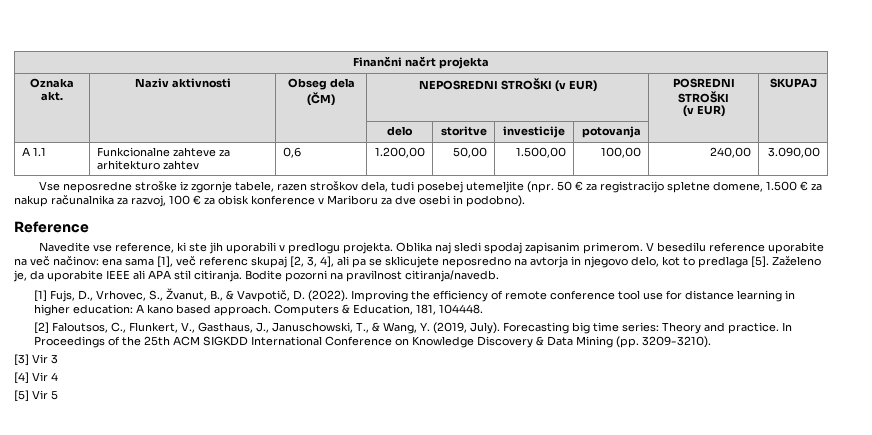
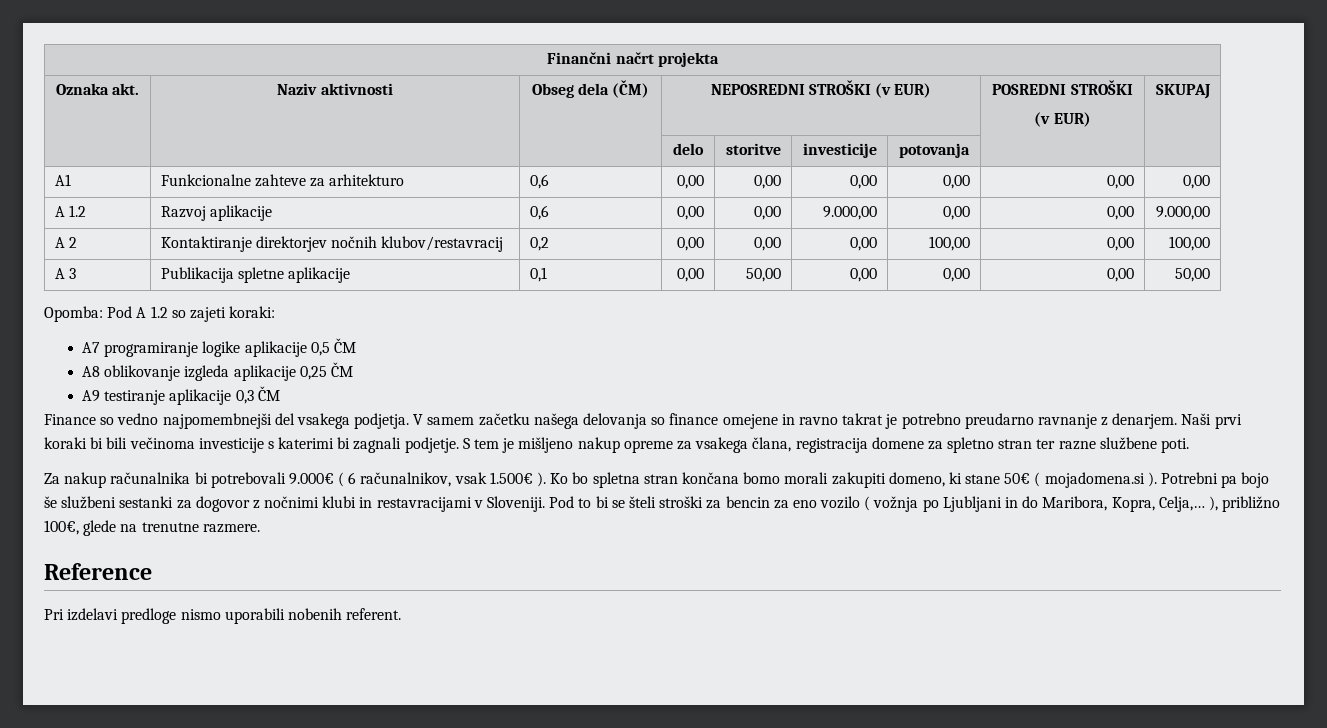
[21,147,46,156] A 1.1 -> [54,174,71,186] A1
[162,160,199,170] [282,147,301,158] [375,147,426,158] [453,147,488,158] [516,147,567,158] [601,147,642,158] [710,147,752,158] [768,147,821,158] [39,181,823,193] [14,195,525,207] [14,221,89,233] [39,242,825,254] [14,256,821,268] [13,270,499,282] [34,288,796,302] [34,304,484,316] [34,322,793,334] [34,336,712,348] [14,354,58,366] [14,372,58,384] [14,390,58,402] zahtev | 0,6 | 1.200,00 | 50,00 | 1.500,00 | 100,00 | 240,00 | 3.090,00 // Vse neposredne stroške iz zgornje tabele, razen stroškov dela, tudi posebej utemeljite (npr. 50 € za registracijo spletne domene, 1.500 € za nakup računalnika za razvoj, 100 € za obisk konference v Mariboru za dve osebi in podobno). // Reference // Navedite vse reference, ki ste jih uporabili v predlogu projekta. Oblika naj sledi spodaj zapisanim primerom. V besedilu reference uporabite na več načinov: ena sama [1], več referenc skupaj [2, 3, 4], ali pa se sklicujete neposredno na avtorja in njegovo delo, kot to predlaga [5]. Zaželeno je, da uporabite IEEE ali APA stil citiranja. Bodite pozorni na pravilnost citiranja/navedb. // [1] Fujs, D., Vrhovec, S., Žvanut, B., & Vavpotič, D. (2022). Improving the efficiency of remote conference tool use for distance learning in higher education: A kano based approach. Computers & Education, 181, 104448. // [2] Faloutsos, C., Flunkert, V., Gasthaus, J., Januschowski, T., & Wang, Y. (2019, July). Forecasting big time series: Theory and practice. In Proceedings of the 25th ACM SIGKDD International Conference on Knowledge Discovery & Data Mining (pp. 3209-3210). // [3] Vir 3 // [4] Vir 4 // [5] Vir 5 -> [529,174,549,189] [677,175,705,189] [754,175,782,189] [850,175,878,189] [943,175,971,189] [1107,175,1135,189] [1183,175,1211,189] [54,205,86,217] [160,205,272,221] [529,205,549,220] [677,206,705,220] [754,206,782,220] [823,206,878,220] [943,206,971,220] [1107,206,1135,220] [1156,206,1211,220] [54,237,77,248] [160,236,504,252] [529,237,549,251] [677,237,705,251] [754,237,782,251] [850,237,878,251] [929,236,971,251] [1107,237,1135,251] [1169,236,1211,251] [54,268,76,279] [160,267,351,283] [529,267,547,282] [677,268,705,282] [746,268,782,282] [850,268,878,282] [943,268,971,282] [1107,268,1135,282] [1175,268,1211,282] [44,306,276,322] [82,338,356,357] [82,362,353,381] [82,386,280,405] [44,413,1242,429] [44,437,1189,453] [44,472,1270,488] [44,496,1281,512] [44,520,260,536] [44,563,152,580] [44,608,402,624] | 0,6 | 0,00 | 0,00 | 0,00 | 0,00 | 0,00 | 0,00 // A 1.2 | Razvoj aplikacije | 0,6 | 0,00 | 0,00 | 9.000,00 | 0,00 | 0,00 | 9.000,00 // A 2 | Kontaktiranje direktorjev nočnih klubov/restavracij | 0,2 | 0,00 | 0,00 | 0,00 | 100,00 | 0,00 | 100,00 // A 3 | Publikacija spletne aplikacije | 0,1 | 0,00 | 50,00 | 0,00 | 0,00 | 0,00 | 50,00 // Opomba: Pod A 1.2 so zajeti koraki: // A7 programiranje logike aplikacije 0,5 ČM // A8 oblikovanje izgleda aplikacije 0,25 ČM // A9 testiranje aplikacije 0,3 ČM // Finance so vedno najpomembnejši del vsakega podjetja. V samem začetku našega delovanja so finance omejene in ravno takrat je potrebno preudarno ravnanje z denarjem. Naši prvi koraki bi bili večinoma investicije s katerimi bi zagnali podjetje. S tem je mišljeno nakup opreme za vsakega člana, registracija domene za spletno stran ter razne službene poti. // Za nakup računalnika bi potrebovali 9.000€ ( 6 računalnikov, vsak 1.500€ ). Ko bo spletna stran končana bomo morali zakupiti domeno, ki stane 50€ ( mojadomena.si ). Potrebni pa bojo še službeni sestanki za dogovor z nočnimi klubi in restavracijami v Sloveniji. Pod to bi se šteli stroški za bencin za eno vozilo ( vožnja po Ljubljani in do Maribora, Kopra, Celja,… ), približno 100€, glede na trenutne razmere. // Reference // Pri izdelavi predloge nismo uporabili nobenih referent.

